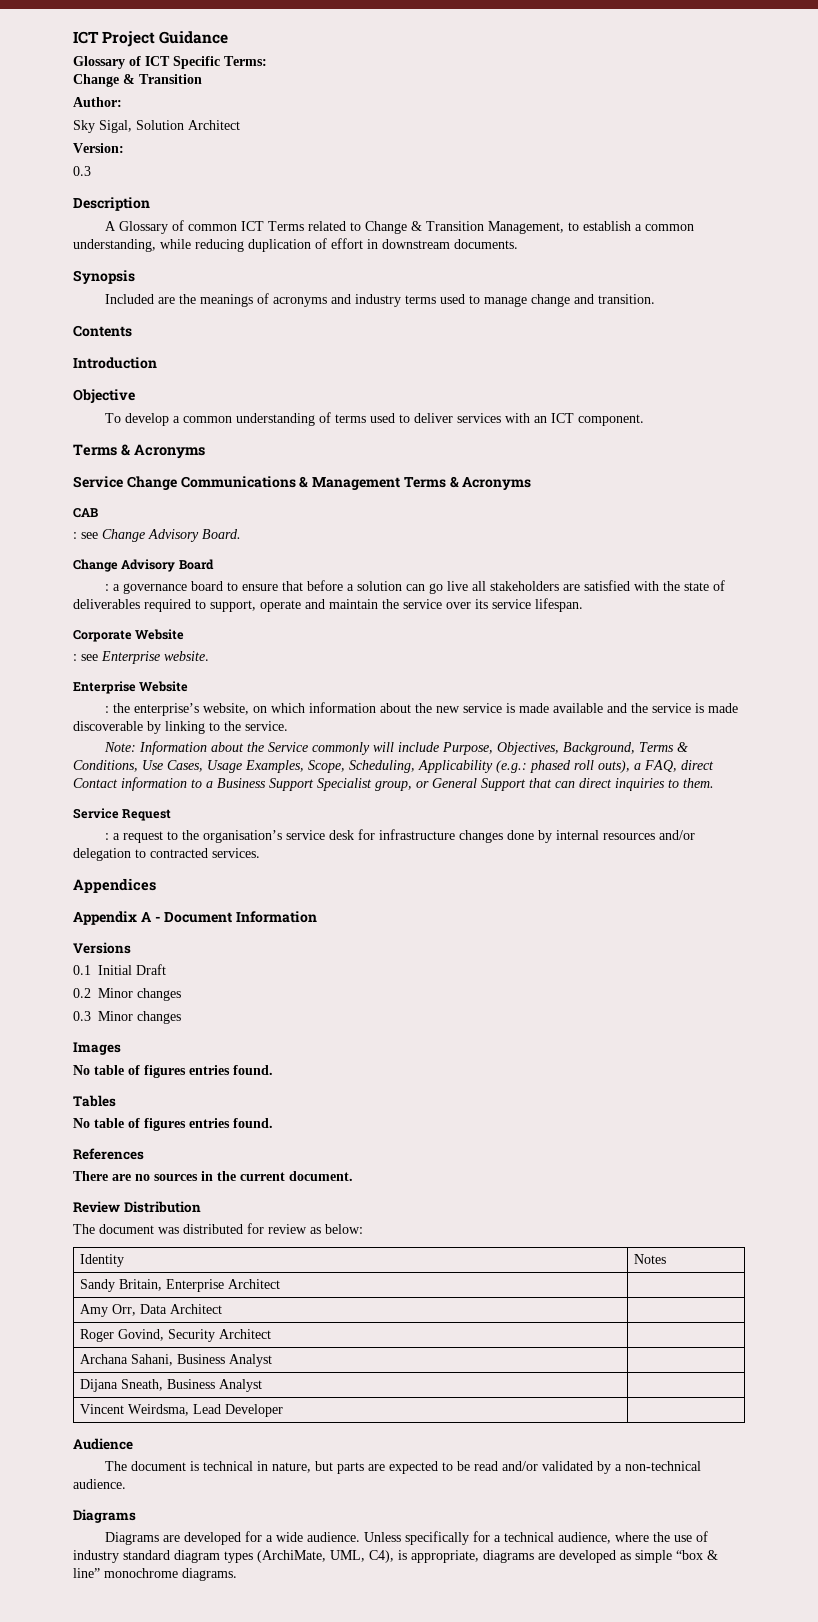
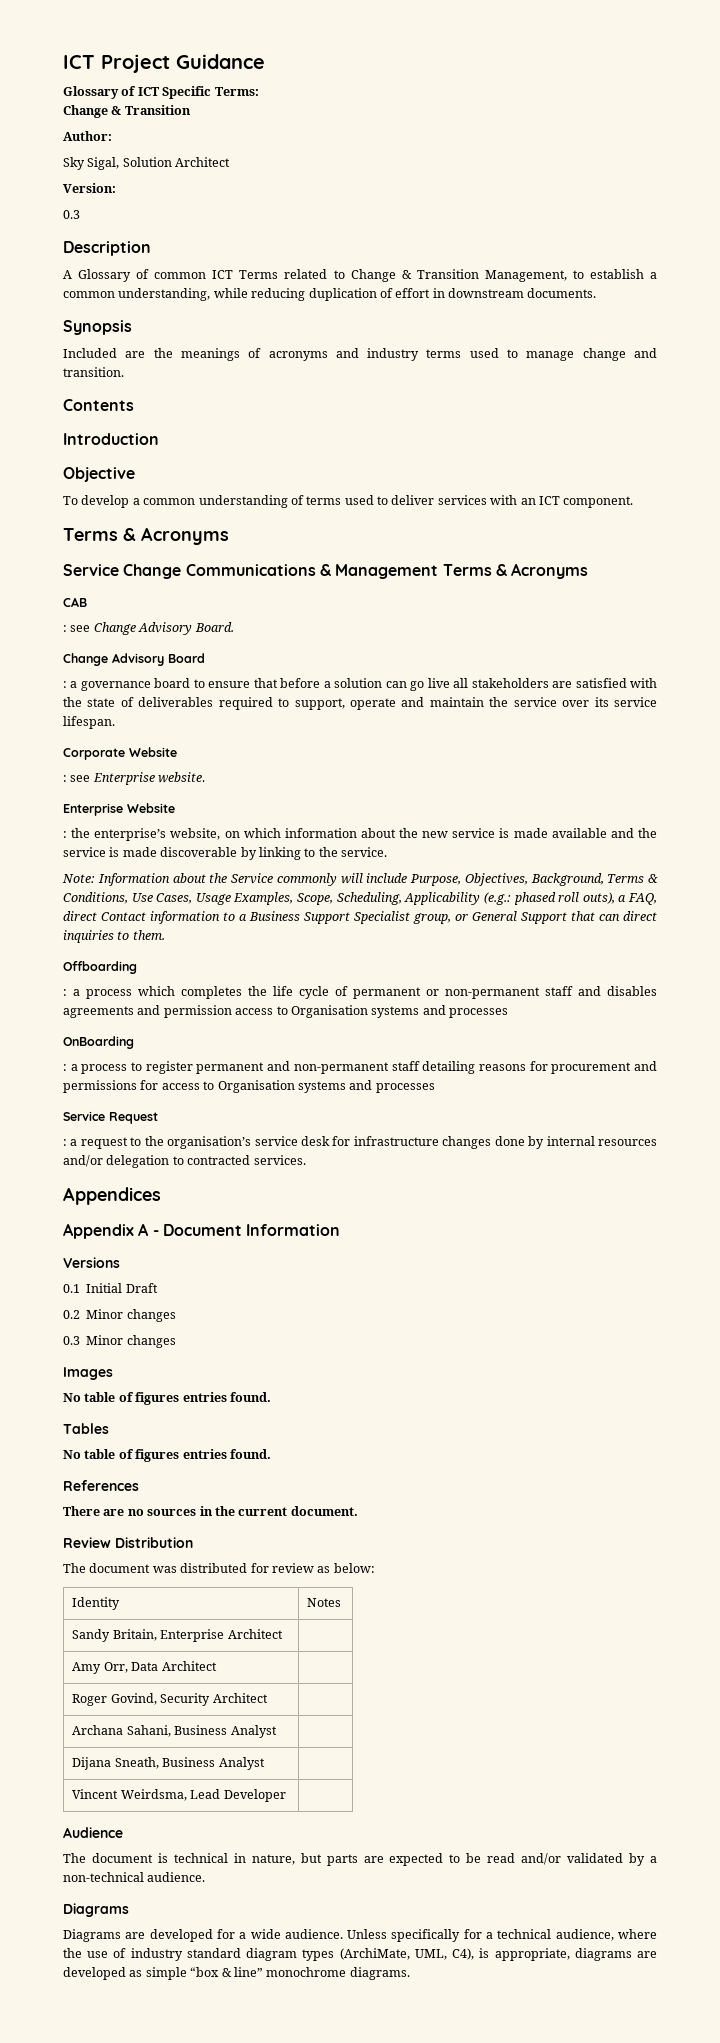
(714, 783) none -> [63,961,137,974] [63,986,657,999] [63,1005,508,1018] [63,1036,134,1049] [63,1061,657,1074] [63,1080,435,1093] // Offboarding // : a process which completes the life cycle of permanent or non-permanent staff and disables agreements and permission access to Organisation systems and processes // OnBoarding // : a process to register permanent and non-permanent staff detailing reasons for procurement and permissions for access to Organisation systems and processes

